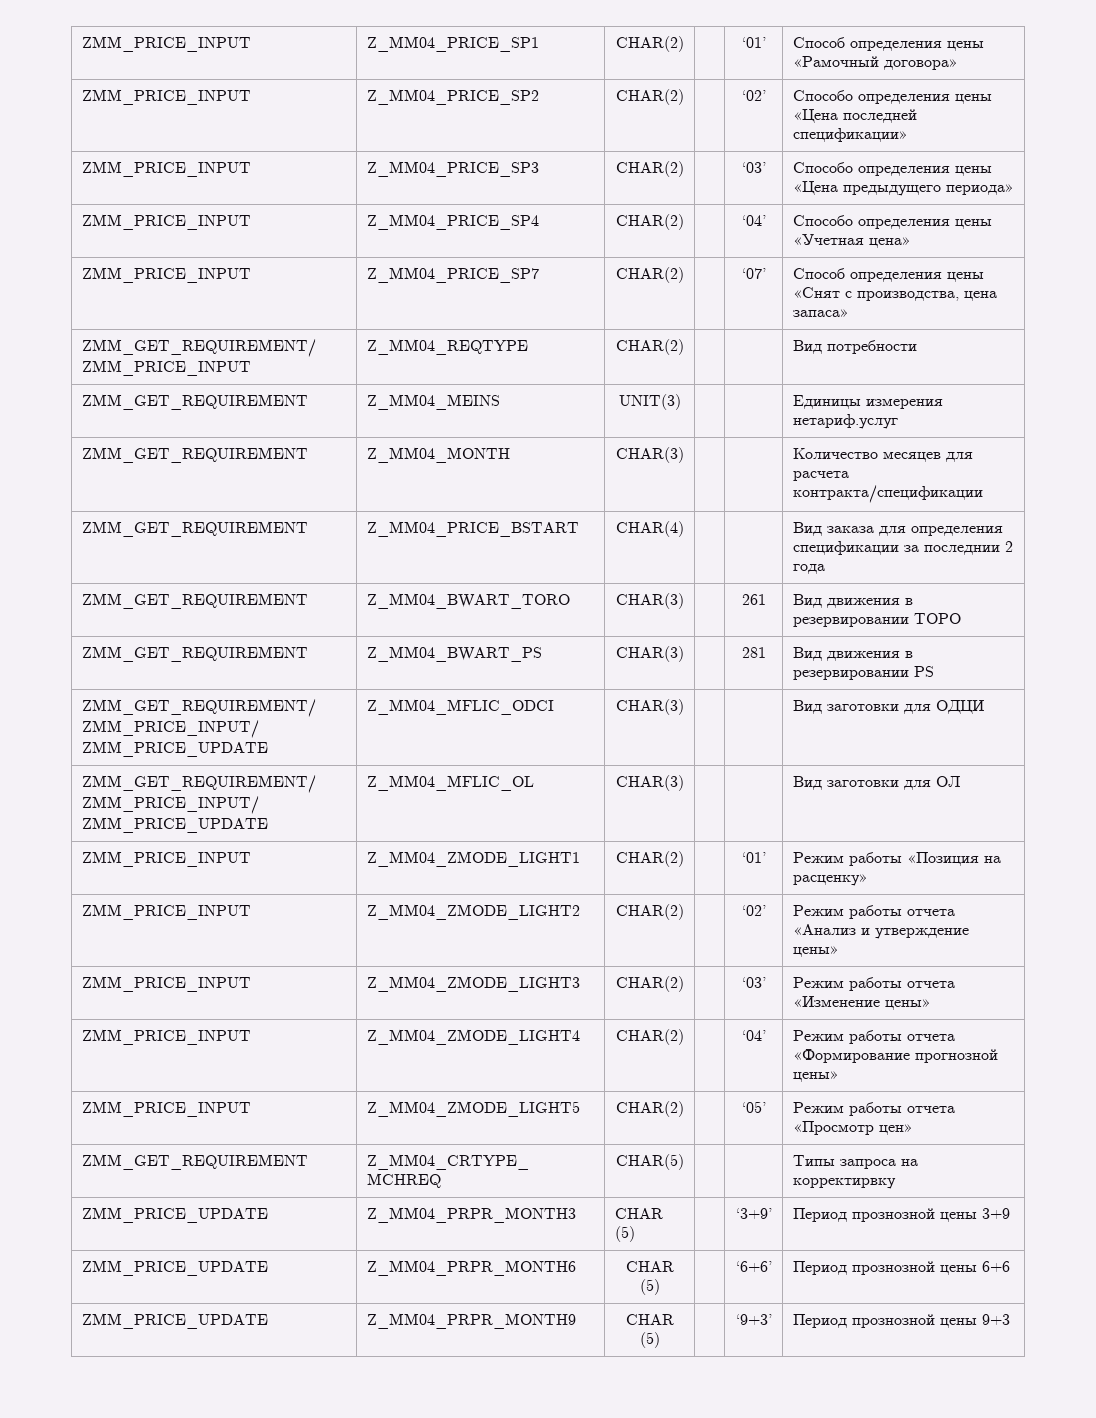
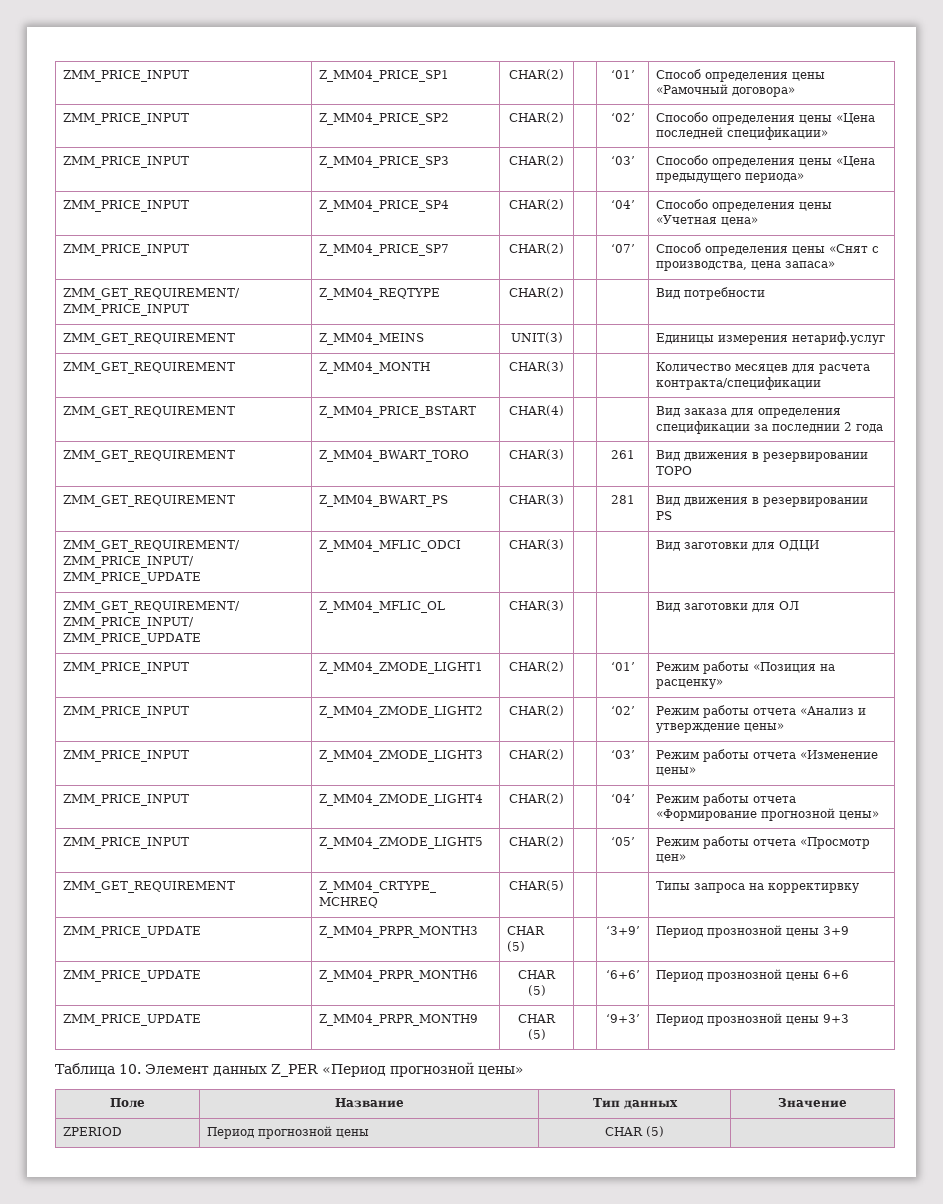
(1010, 1319) none -> [55,1062,524,1077] [110,1098,145,1108] [334,1098,404,1108] [592,1098,678,1109] [778,1098,847,1107] [63,1127,123,1136] [207,1126,370,1139] [605,1126,664,1137] // Таблица 10. Элемент данных Z_PER «Период прогнозной цены» // Поле | Название | Тип данных | Значение // ZPERIOD | Период прогнозной цены | CHAR (5) |

